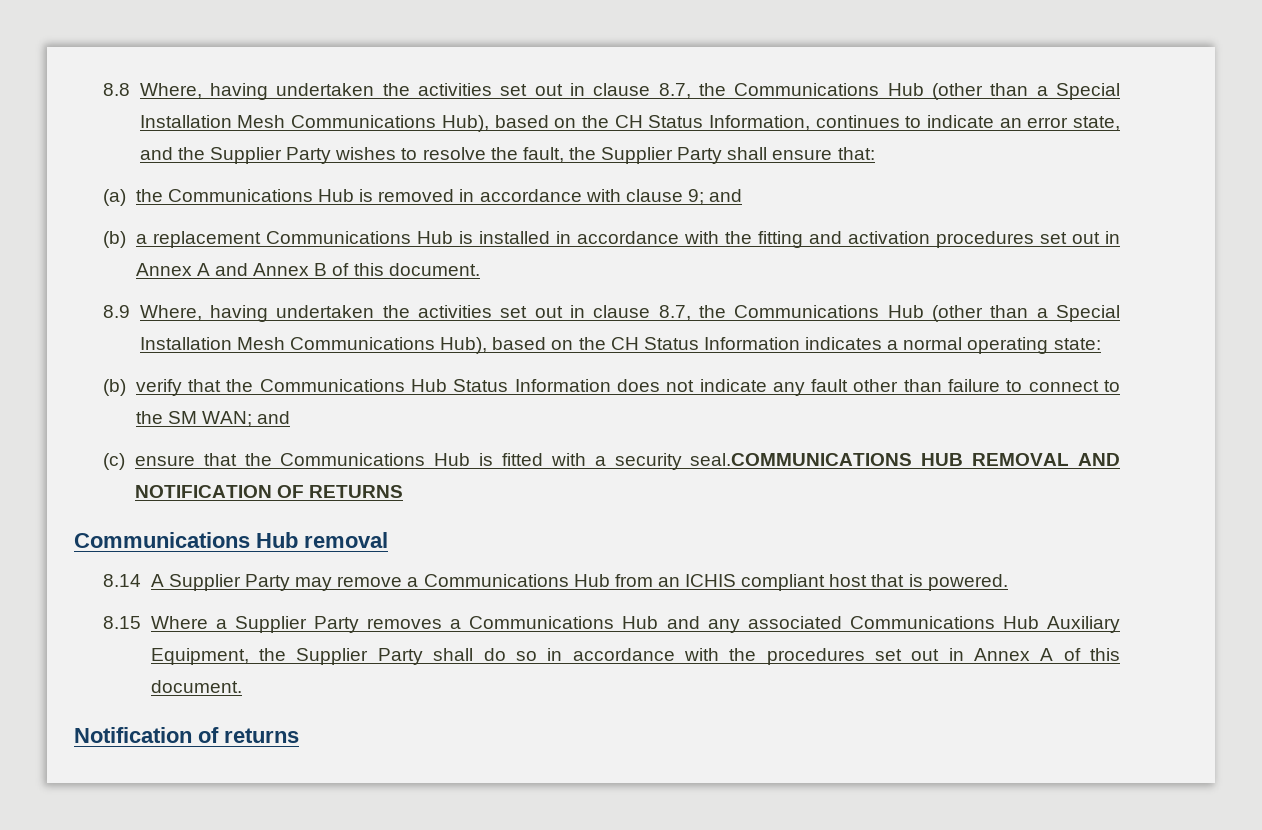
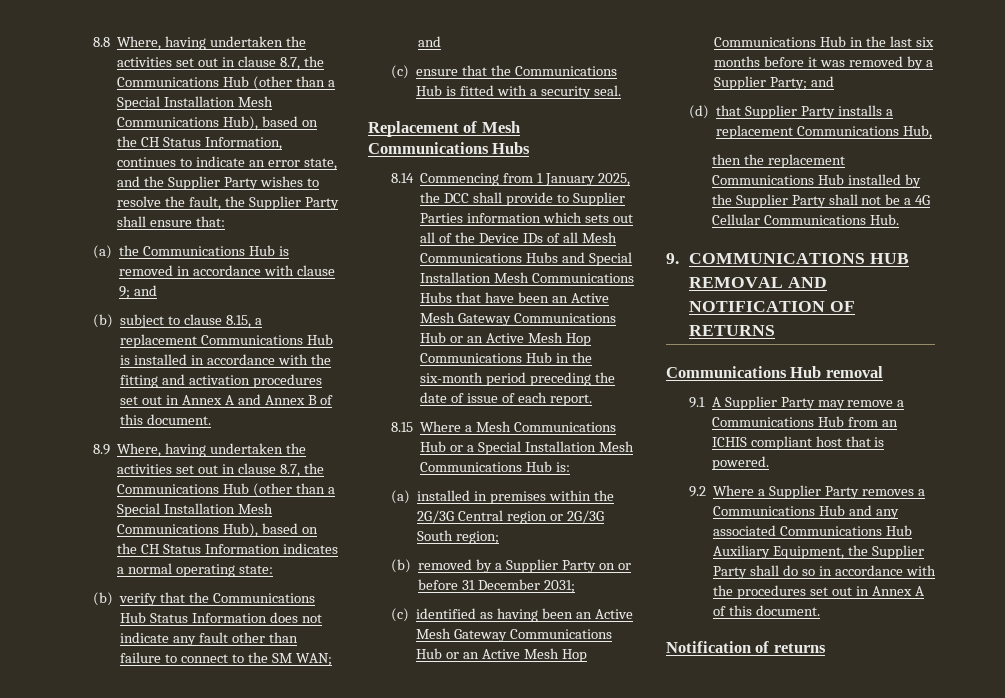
(127, 239) none -> [120,314,251,328] subject to clause 8.15,
[690,453,913,466] seal.COMMUNICATIONS -> [593,85,621,96] [368,121,520,137] [368,142,531,154] [390,173,630,186] [420,192,625,206] [420,212,633,223] [420,232,617,243] [420,252,632,266] [420,272,634,283] [420,292,609,303] [420,312,616,326] [420,332,591,346] [420,352,592,363] [420,372,615,386] [420,392,592,406] [390,421,616,432] [420,441,634,455] [420,461,570,472] [390,490,614,504] [417,510,604,524] [417,530,500,544] [390,559,631,573] [418,579,575,593] [390,608,633,622] [416,628,612,642] [416,648,587,662] [714,36,934,47] [714,56,933,70] [714,76,834,90] [688,105,893,119] [716,125,932,139] [711,154,845,168] [711,174,921,188] [711,194,931,208] [711,214,899,225] [666,253,865,264] seal. // Replacement of Mesh Communications Hubs // 8.14 Commencing from 1 January 2025, the DCC shall provide to Supplier Parties information which sets out all of the Device IDs of all Mesh Communications Hubs and Special Installation Mesh Communications Hubs that have been an Active Mesh Gateway Communications Hub or an Active Mesh Hop Communications Hub in the six-month period preceding the date of issue of each report. // 8.15 Where a Mesh Communications Hub or a Special Installation Mesh Communications Hub is: // (a) installed in premises within the 2G/3G Central region or 2G/3G South region; // (b) removed by a Supplier Party on or before 31 December 2031; // (c) identified as having been an Active Mesh Gateway Communications Hub or an Active Mesh Hop Communications Hub in the last six months before it was removed by a Supplier Party; and // (d) that Supplier Party installs a replacement Communications Hub, // then the replacement Communications Hub installed by the Supplier Party shall not be a 4G Cellular Communications Hub. // 9. COMMUNICATIONS
[103,574,142,587] 8.14 -> [688,397,705,408] 9.1
[103,616,142,629] 8.15 -> [688,486,706,497] 9.2

